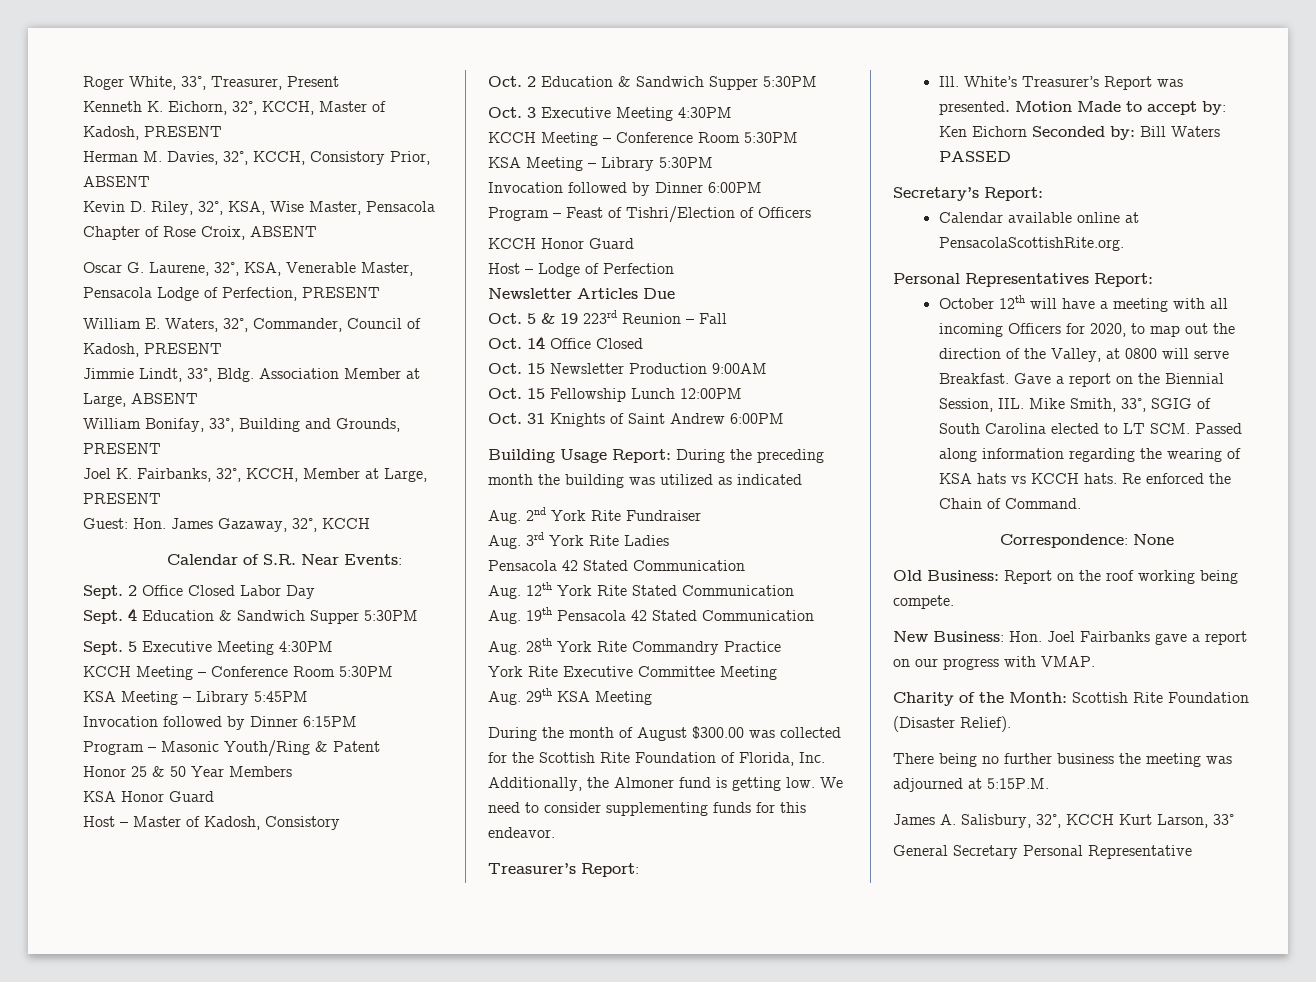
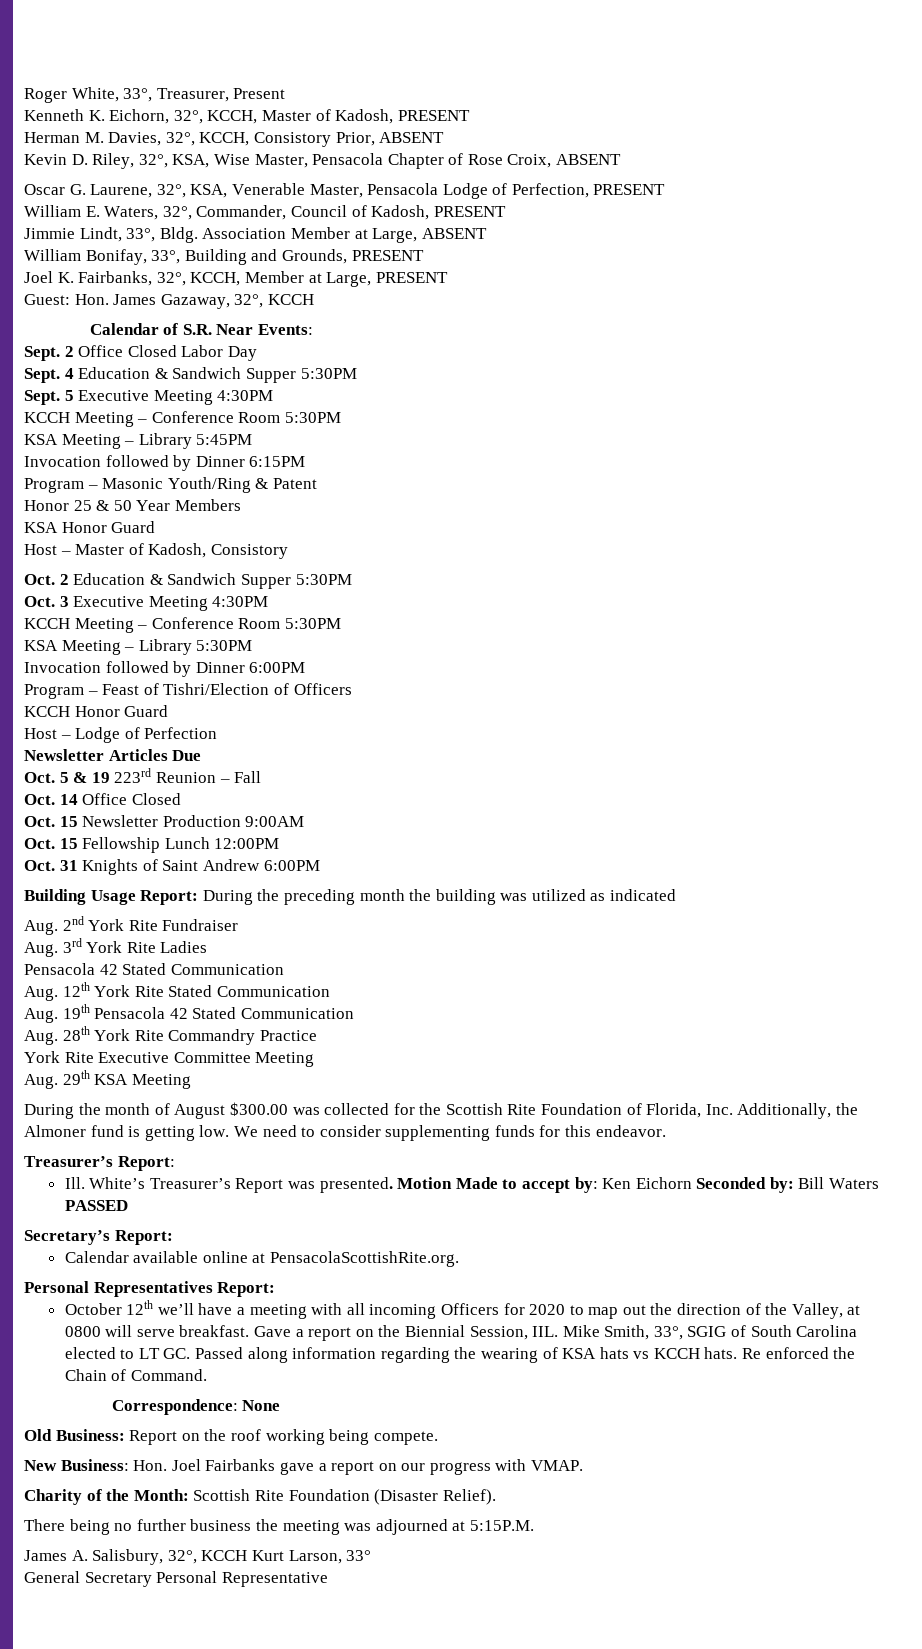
[1029,298,1057,309] will -> [157,1303,194,1315] we’ll
[1089,323,1126,337] 2020, -> [529,1304,566,1315] 2020
[938,373,1009,384] Breakfast. -> [179,1325,250,1337] breakfast.
[1149,423,1190,434] SCM. -> [163,1348,191,1359] GC.

